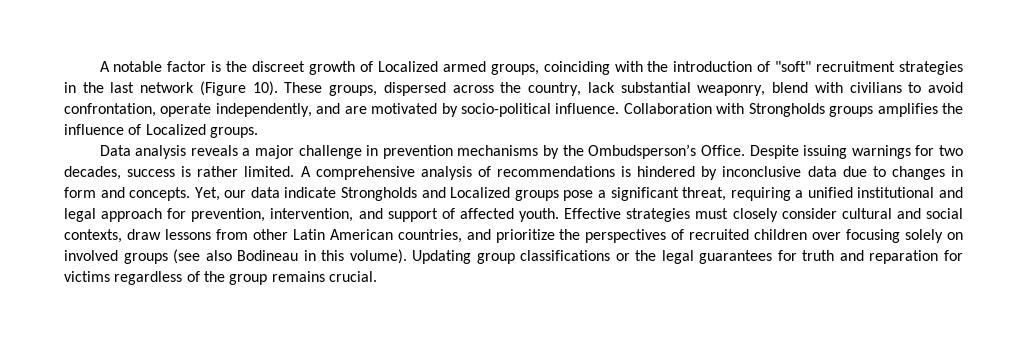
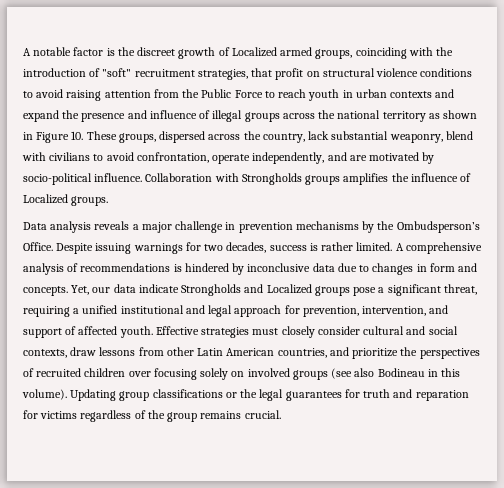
[898,61,963,75] [64,81,278,96] strategies in the last network (Figure 10). -> [197,68,473,80] [23,89,455,101] [23,110,478,122] [23,131,84,143] strategies, that profit on structural violence conditions to avoid raising attention from the Public Force to reach youth in urban contexts and expand the presence and influence of illegal groups across the national territory as shown in Figure 10.

